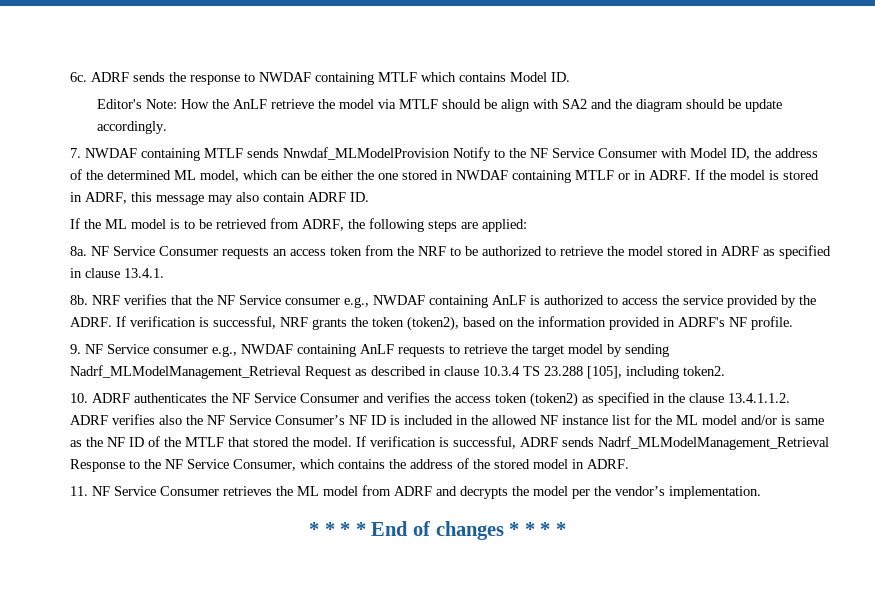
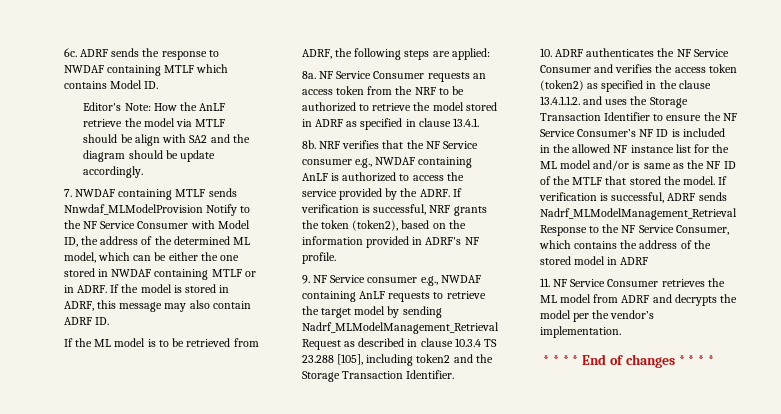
[683,366,726,376] token2. -> [416,354,493,363] [301,370,455,382] token2 and the Storage Transaction Identifier.
[70,414,183,425] ADRF verifies also -> [582,96,688,108] [539,112,702,121] and uses the Storage Transaction Identifier to ensure
[587,459,630,469] ADRF. -> [620,257,649,265] ADRF

